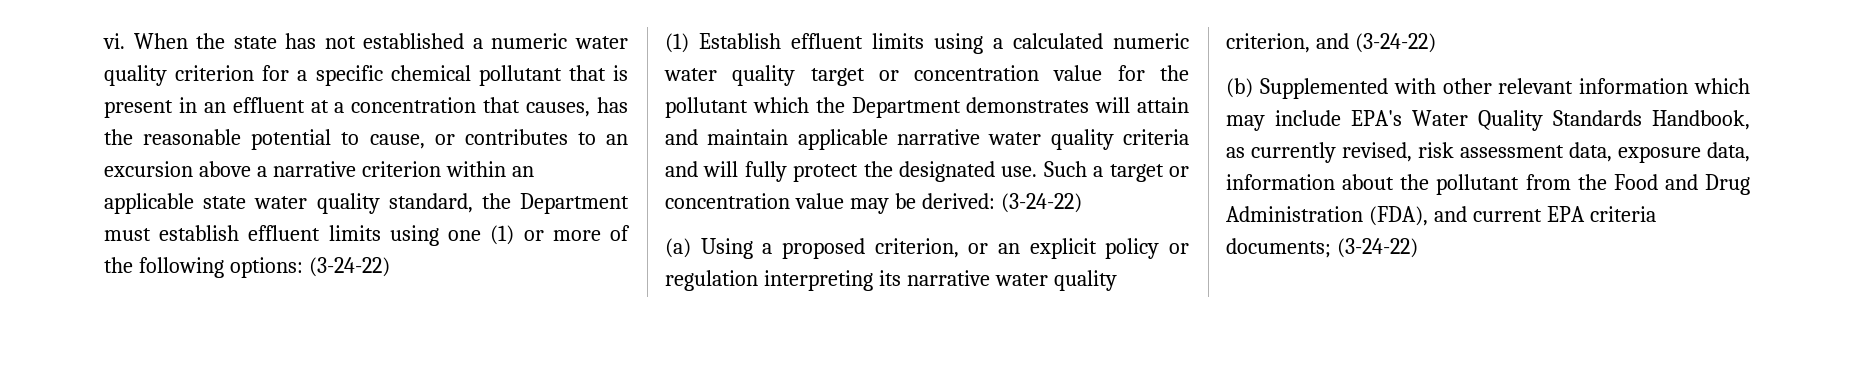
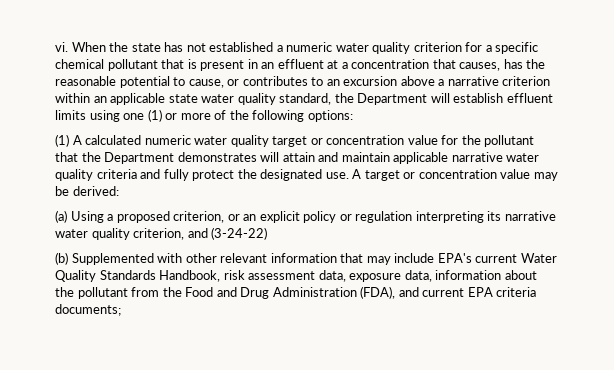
[104,228,151,241] must -> [430,93,450,103] will
[308,257,390,277] [665,33,1003,54] (3-24-22) // (1) Establish effluent limits using a -> [55,134,82,147] // (1) A
[752,97,809,113] which -> [55,152,78,162] that
[703,161,739,177] will -> (161, 174) none
[1043,161,1104,177] Such a -> [352,169,362,179] A
[1000,193,1082,213] (3-24-22) -> (119, 191) none
[1694,78,1750,94] which -> [340,253,364,263] that
(1402, 118) none -> [475,254,518,263] current
[1226,142,1412,163] as currently revised, -> (221, 276) none
[1336,238,1418,258] (3-24-22) -> (121, 310) none

